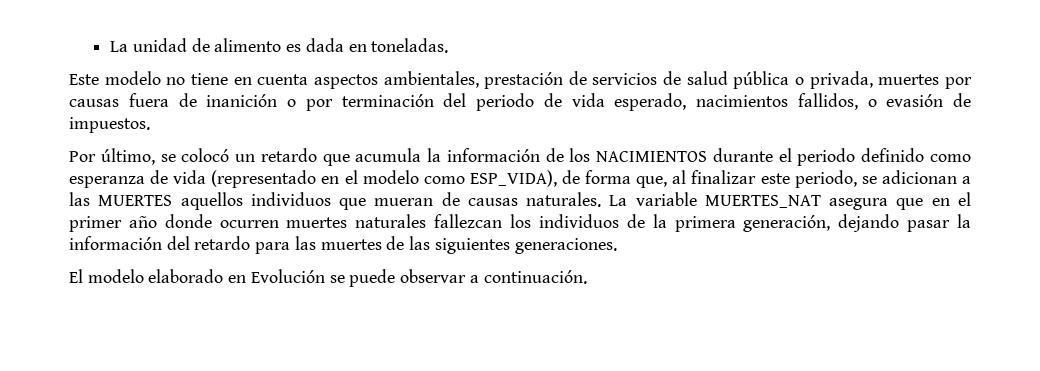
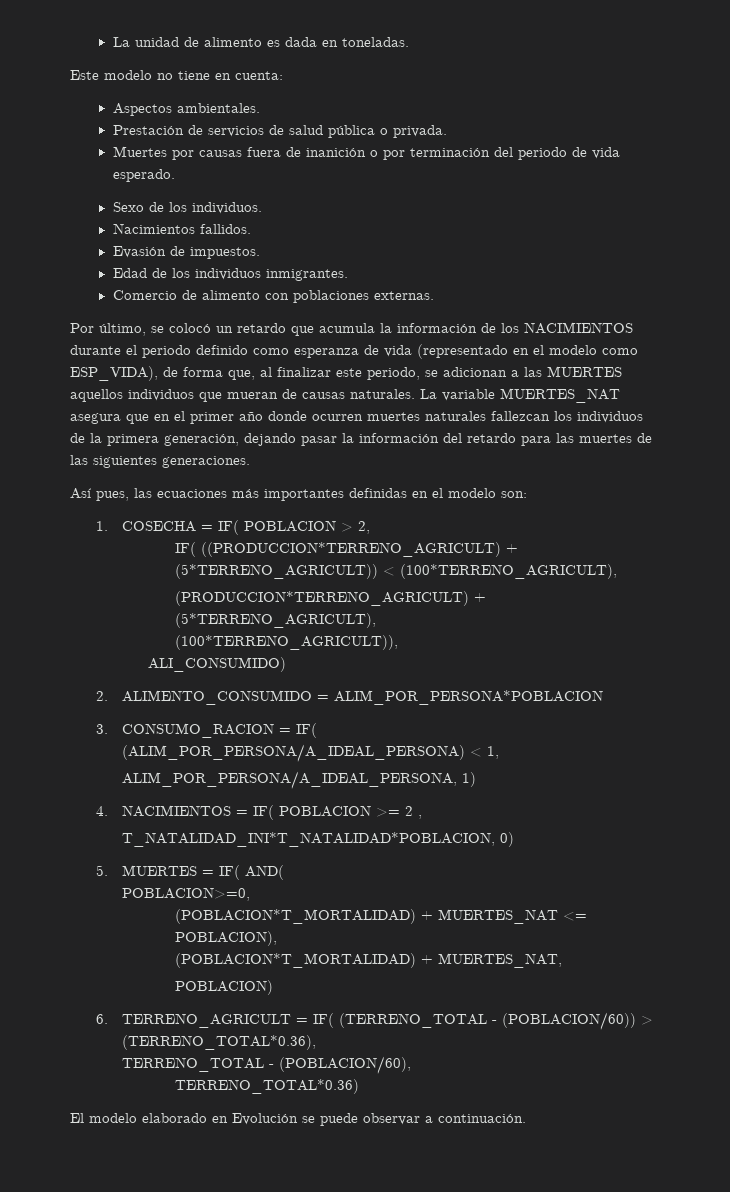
[257,71,564,89] cuenta aspectos ambientales, prestación -> [235,71,283,80] [112,103,260,116] [112,125,184,135] cuenta: // Aspectos ambientales. // Prestación
[809,71,940,89] privada, muertes -> [392,125,447,138] [112,146,167,157] privada. // Muertes
[614,93,971,111] [69,117,150,133] esperado, nacimientos fallidos, o evasión de impuestos. -> [112,169,175,182] [112,202,262,214] [112,223,251,234] [112,246,260,259] [112,268,348,281] [112,290,434,303] esperado. // Sexo de los individuos. // Nacimientos fallidos. // Evasión de impuestos. // Edad de los individuos inmigrantes. // Comercio de alimento con poblaciones externas.
(617, 246) none -> [70,488,527,501] [96,520,371,535] [174,542,518,557] [174,564,617,579] [174,591,486,606] [174,613,376,628] [174,635,398,650] [148,657,287,672] [96,690,604,705] [96,723,318,738] [122,744,500,762] [122,771,477,789] [96,805,423,820] [122,832,515,847] [96,865,285,880] [122,887,251,901] [174,909,587,924] [174,931,277,946] [174,953,562,968] [174,980,273,995] [96,1012,654,1030] [122,1035,317,1050] [122,1056,412,1074] [174,1079,359,1094] // Así pues, las ecuaciones más importantes definidas en el modelo son: // 1. COSECHA = IF( POBLACION > 2, // IF( ((PRODUCCION*TERRENO_AGRICULT) + (5*TERRENO_AGRICULT)) < (100*TERRENO_AGRICULT), // (PRODUCCION*TERRENO_AGRICULT) + (5*TERRENO_AGRICULT), // (100*TERRENO_AGRICULT)), // ALI_CONSUMIDO) // 2. ALIMENTO_CONSUMIDO = ALIM_POR_PERSONA*POBLACION // 3. CONSUMO_RACION = IF( (ALIM_POR_PERSONA/A_IDEAL_PERSONA) < 1, // ALIM_POR_PERSONA/A_IDEAL_PERSONA, 1) // 4. NACIMIENTOS = IF( POBLACION >= 2 , // T_NATALIDAD_INI*T_NATALIDAD*POBLACION, 0) // 5. MUERTES = IF( AND( // POBLACION>=0, // (POBLACION*T_MORTALIDAD) + MUERTES_NAT <= POBLACION), // (POBLACION*T_MORTALIDAD) + MUERTES_NAT, // POBLACION) // 6. TERRENO_AGRICULT = IF( (TERRENO_TOTAL - (POBLACION/60)) > (TERRENO_TOTAL*0.36), // TERRENO_TOTAL - (POBLACION/60), // TERRENO_TOTAL*0.36)

